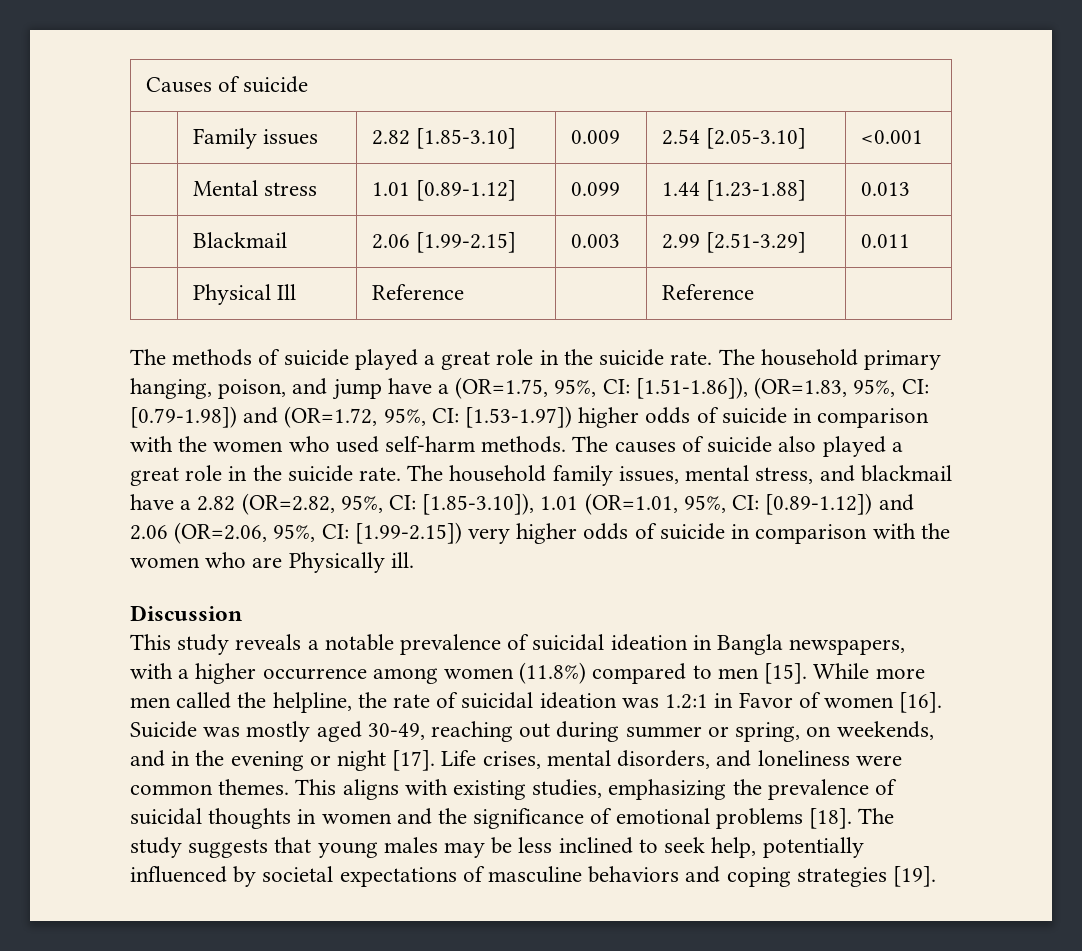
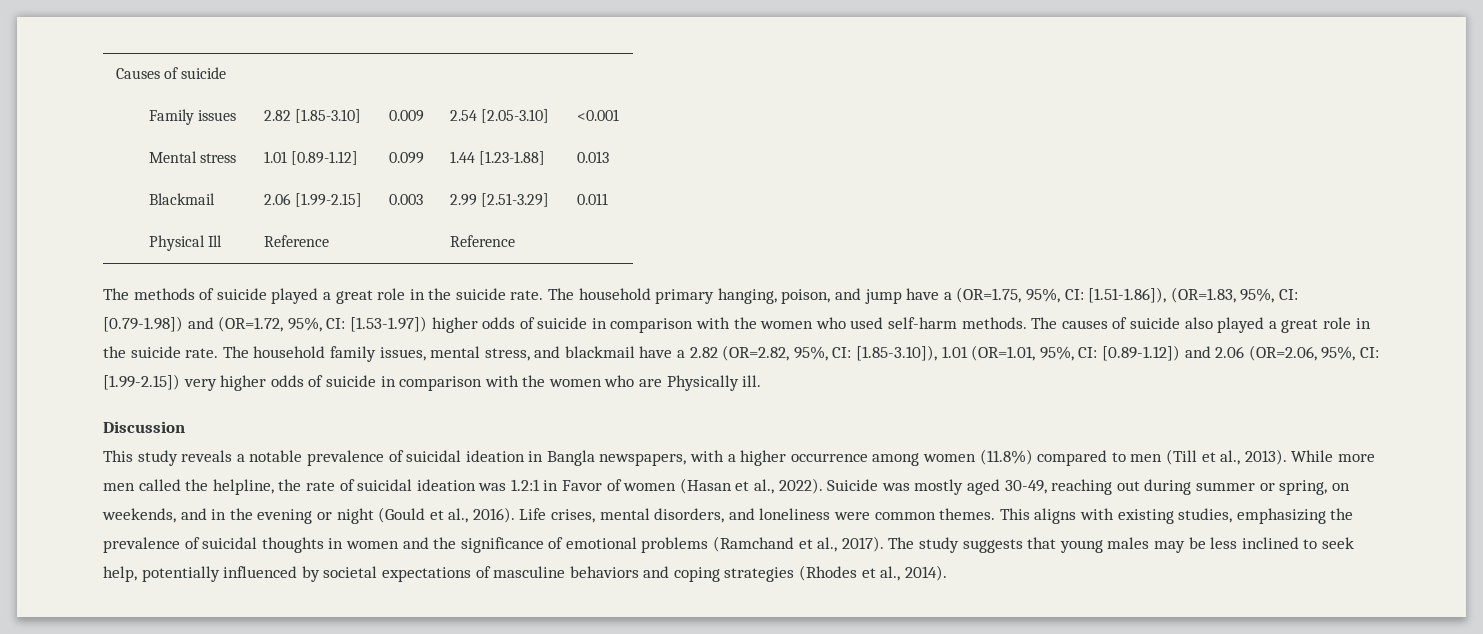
[764,663,808,684] [15]. -> [1165,449,1287,465] (Till et al., 2013).
[899,692,943,713] [16]. -> [679,478,823,494] (Hasan et al., 2022).
[392,750,436,771] [17]. -> [378,507,515,523] (Gould et al., 2016).
[809,808,853,829] [18]. -> [713,536,884,552] (Ramchand et al., 2017).
[893,866,937,887] [19]. -> [799,565,947,581] (Rhodes et al., 2014).

